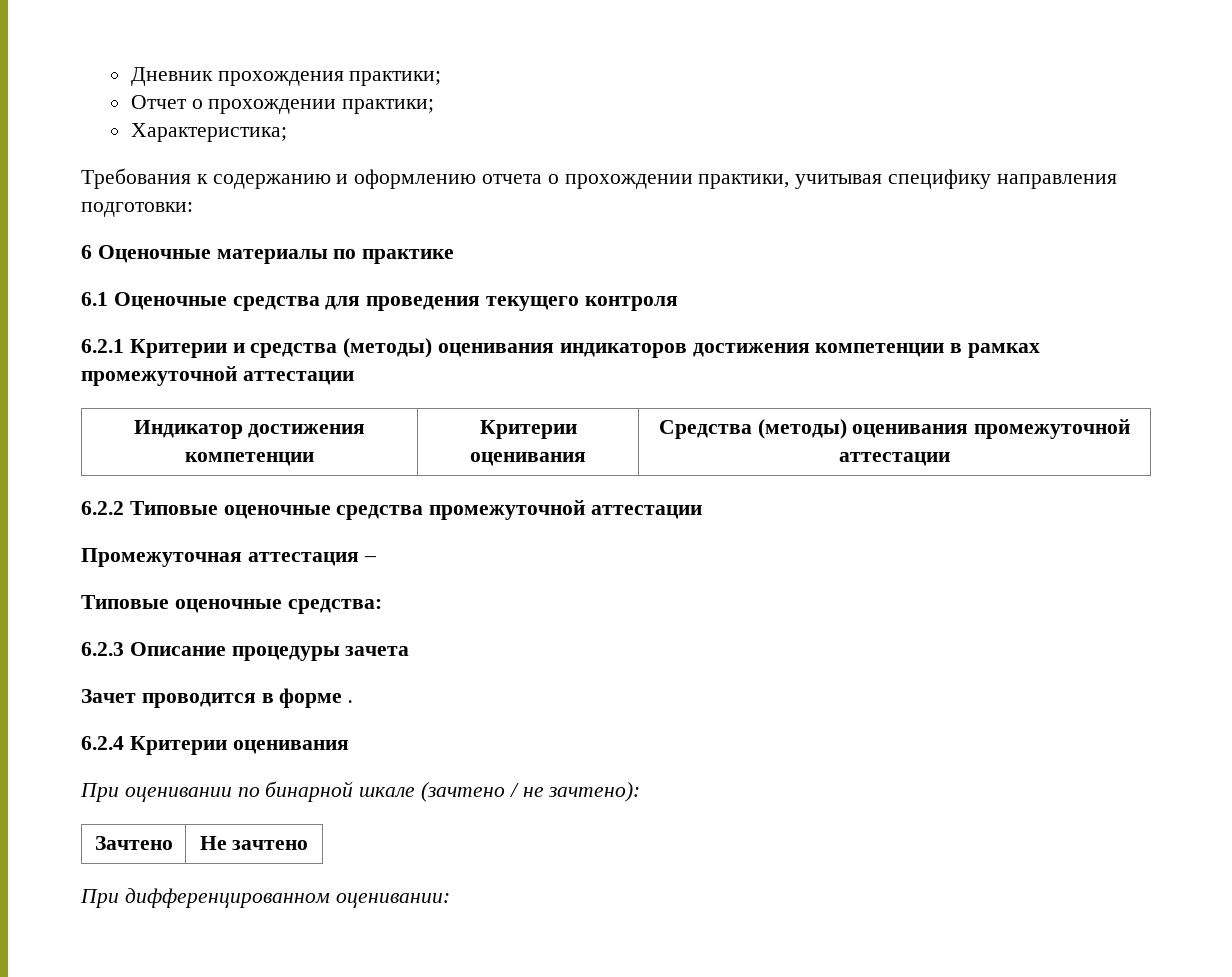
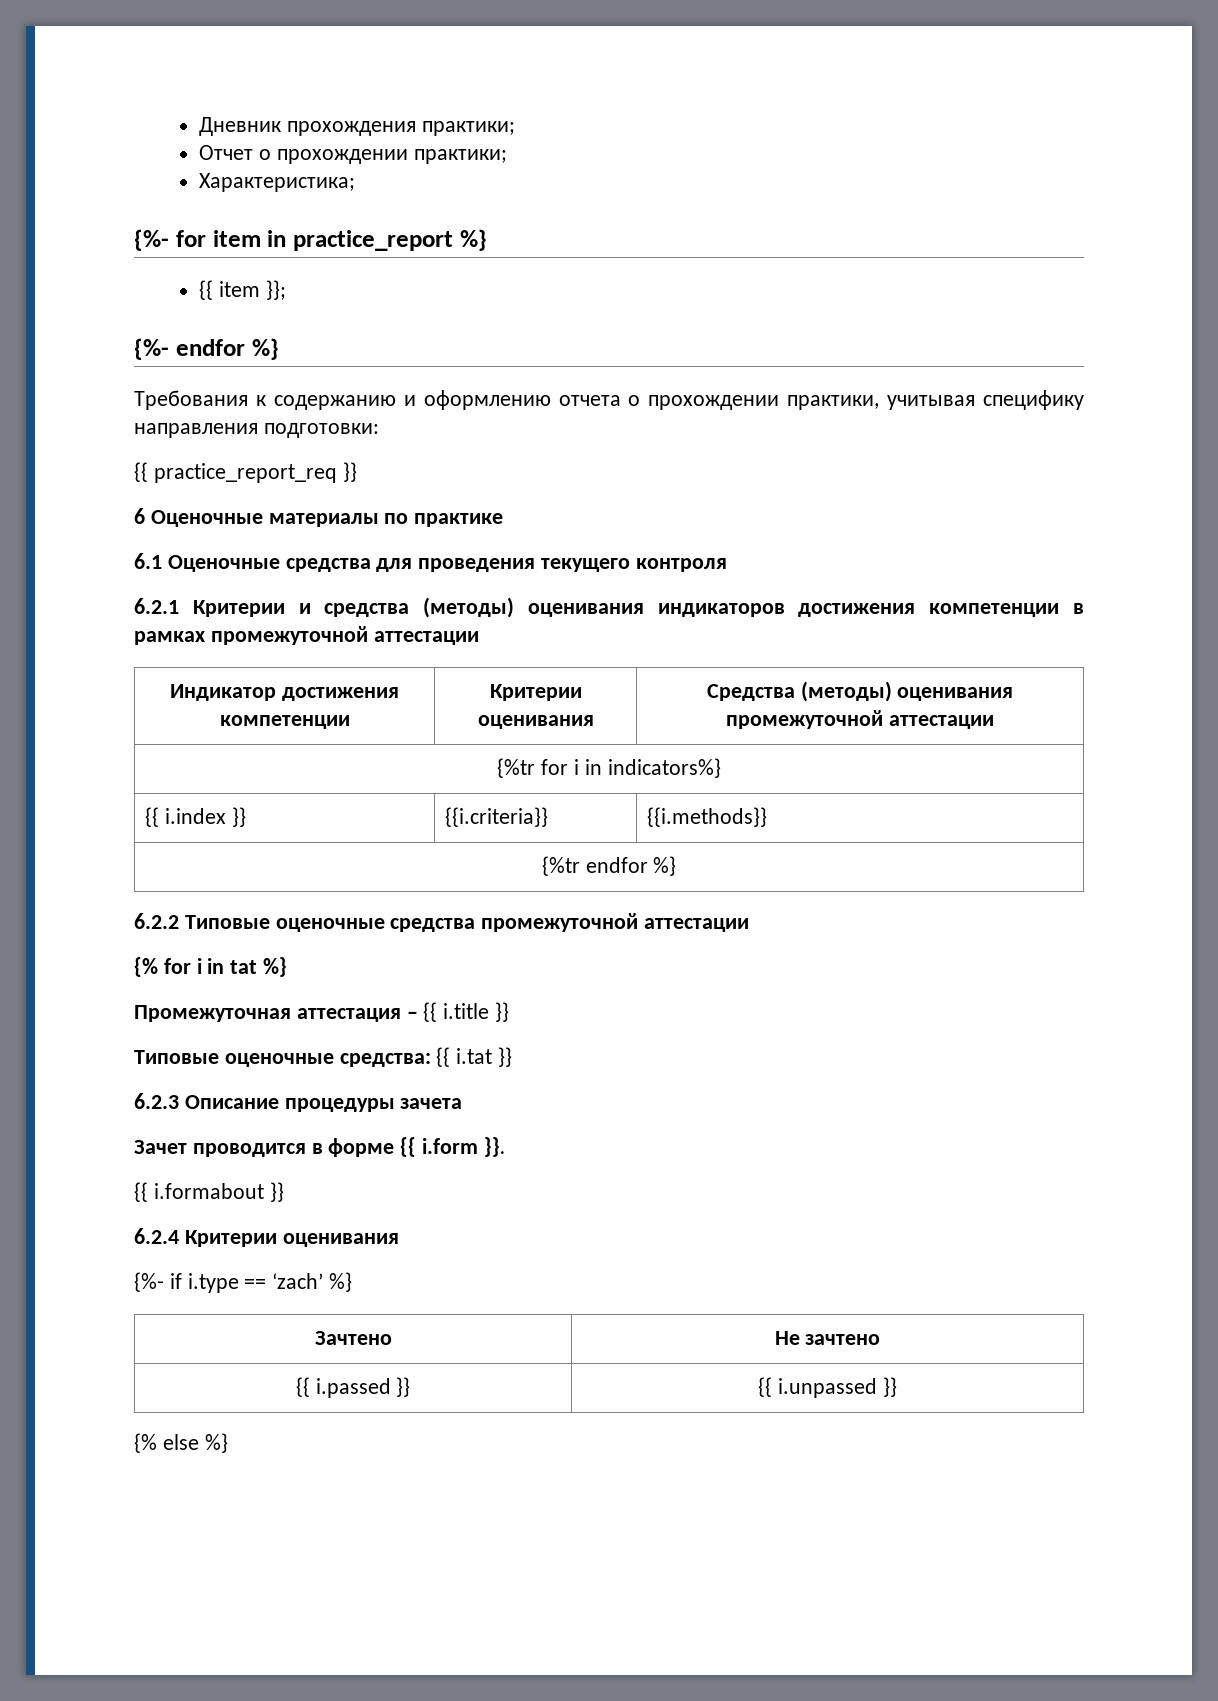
(287, 132) none -> [134,229,487,251] [199,280,286,300] [134,338,279,360] // {%- for item in practice_report %} // {{ item }}; // {%- endfor %}
(193, 209) none -> [134,462,357,483] // {{ practice_report_req }}
(950, 459) none -> [497,758,721,778] [145,807,246,827] [445,807,549,827] [647,807,768,827] [541,856,677,876] // {%tr for i in indicators%} // {{ i.index }} | {{i.criteria}} | {{i.methods}} // {%tr endfor %}
(703, 512) none -> [134,957,288,977] // {% for i in tat %}
(376, 559) none -> [423,1002,510,1022] {{ i.title }}
(382, 606) none -> [436,1047,513,1067] {{ i.tat }}
[348,700,354,703] [81,736,349,755] [80,781,641,802] [94,836,173,850] [199,836,309,850] [80,888,450,908] . // 6.2.4 Критерии оценивания // При оценивании по бинарной шкале (зачтено / не зачтено): // Зачтено | Не зачтено // При дифференцированном оценивании: -> [400,1137,506,1157] [134,1182,284,1202] [134,1228,399,1247] [134,1272,353,1293] [314,1331,392,1345] [774,1331,881,1345] [295,1377,411,1398] [758,1377,897,1398] [134,1433,228,1453] {{ i.form }}. // {{ i.formabout }} // 6.2.4 Критерии оценивания // {%- if i.type == ‘zach’ %} // Зачтено | Не зачтено // {{ i.passed }} | {{ i.unpassed }} // {% else %}

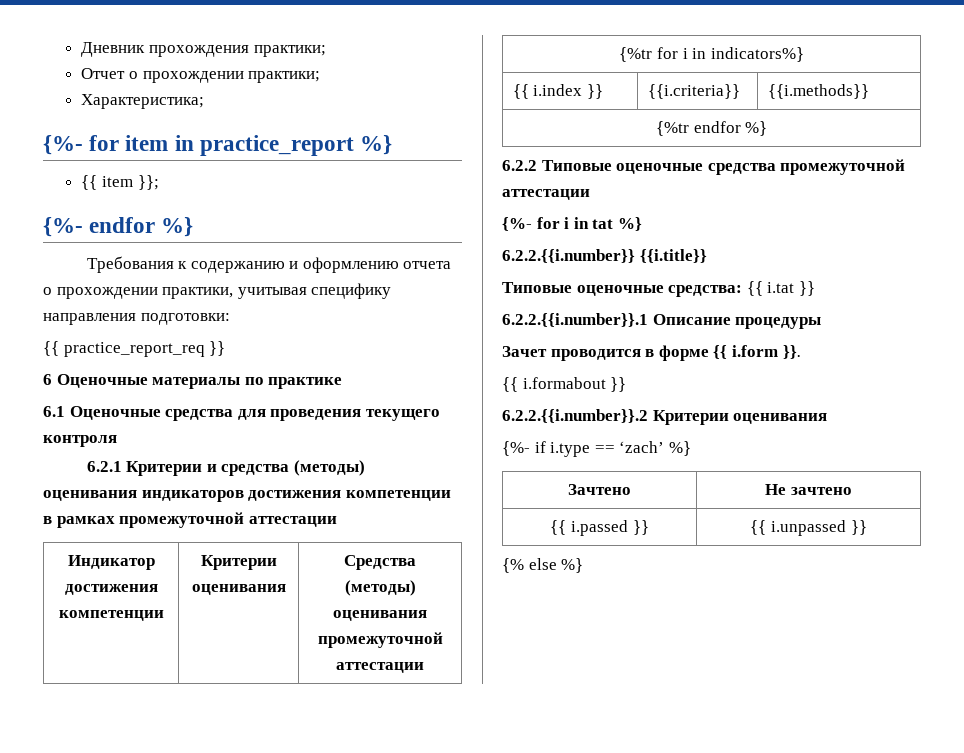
[134,957,158,977] {% -> [502,217,532,231] {%-
[134,1002,510,1022] Промежуточная аттестация – {{ i.title }} -> [502,249,707,263] 6.2.2.{{i.number}} {{i.title}}
[134,1093,179,1109] 6.2.3 -> [502,313,648,327] 6.2.2.{{i.number}}.1
[400,1098,463,1109] зачета -> (822, 323) none
[134,1228,179,1244] 6.2.4 -> [502,409,648,423] 6.2.2.{{i.number}}.2

